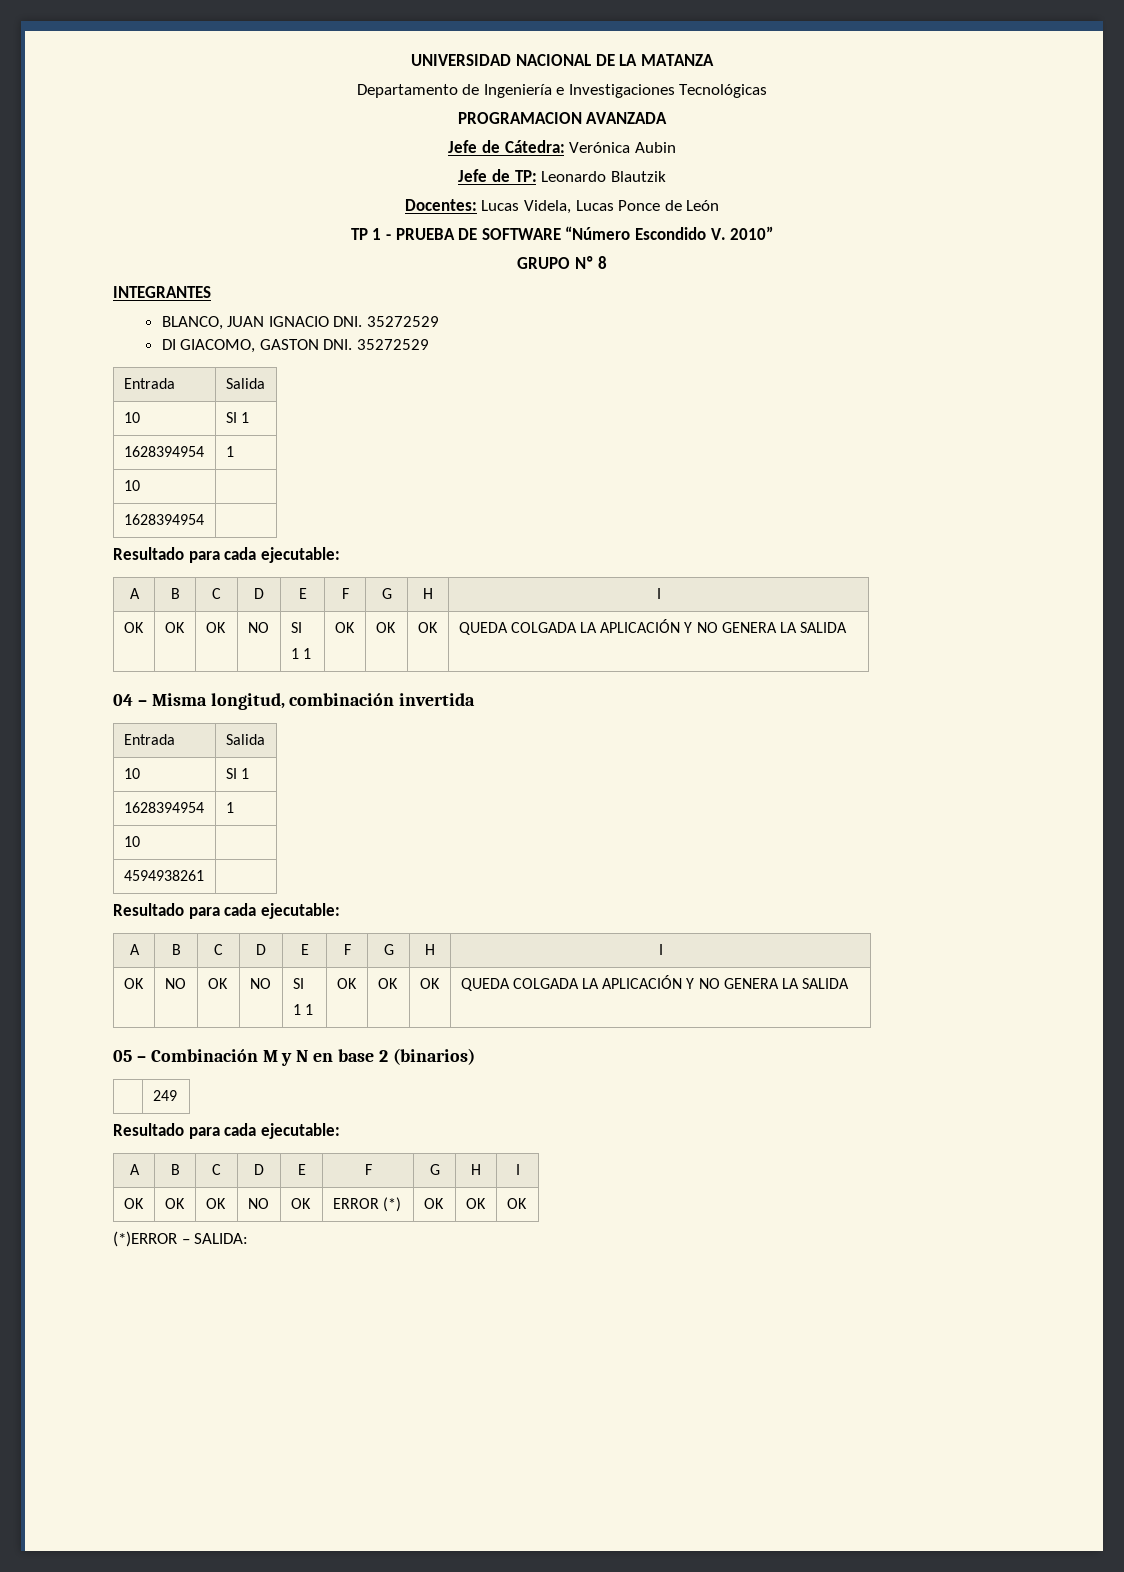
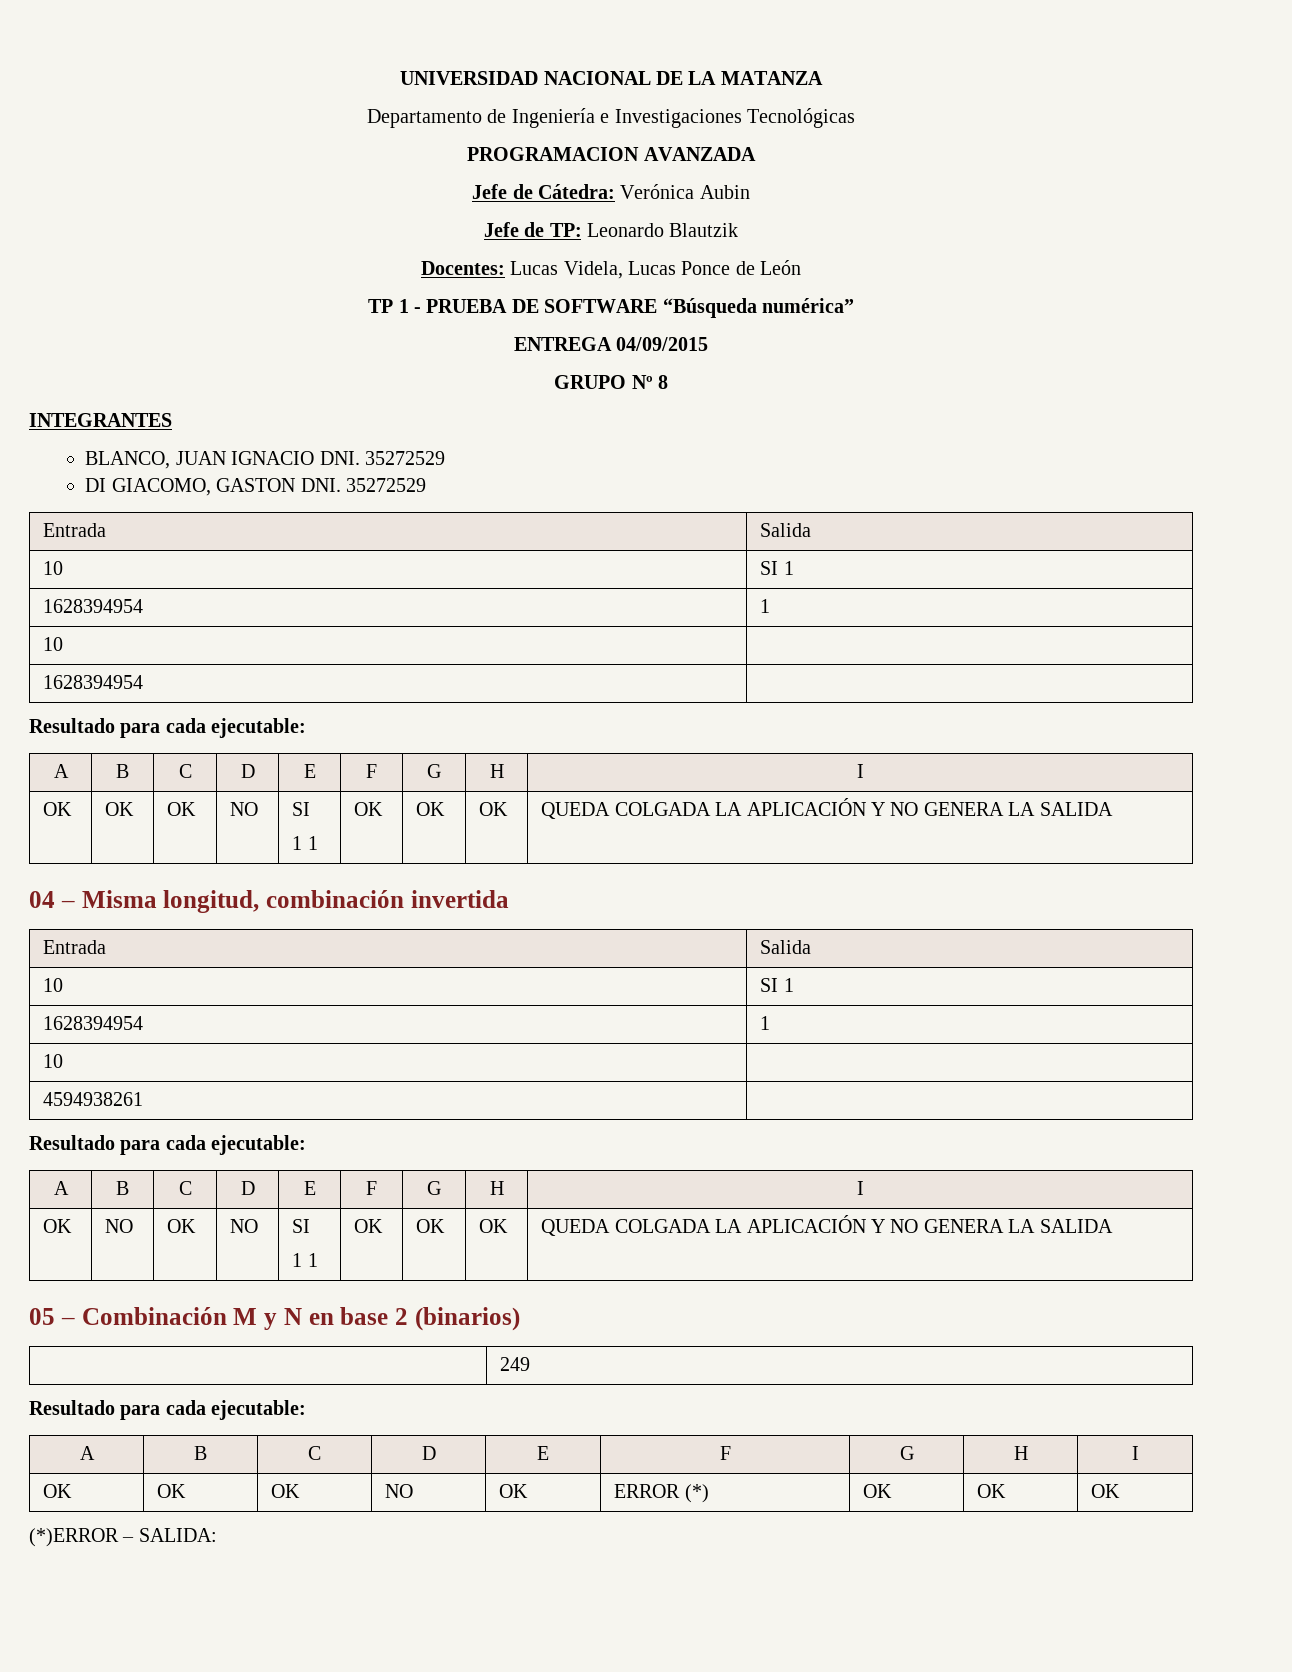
[565,226,774,240] “Número Escondido V. 2010” -> [662,298,854,318] [513,337,709,351] “Búsqueda numérica” // ENTREGA 04/09/2015

